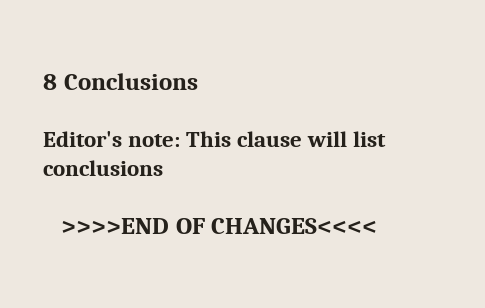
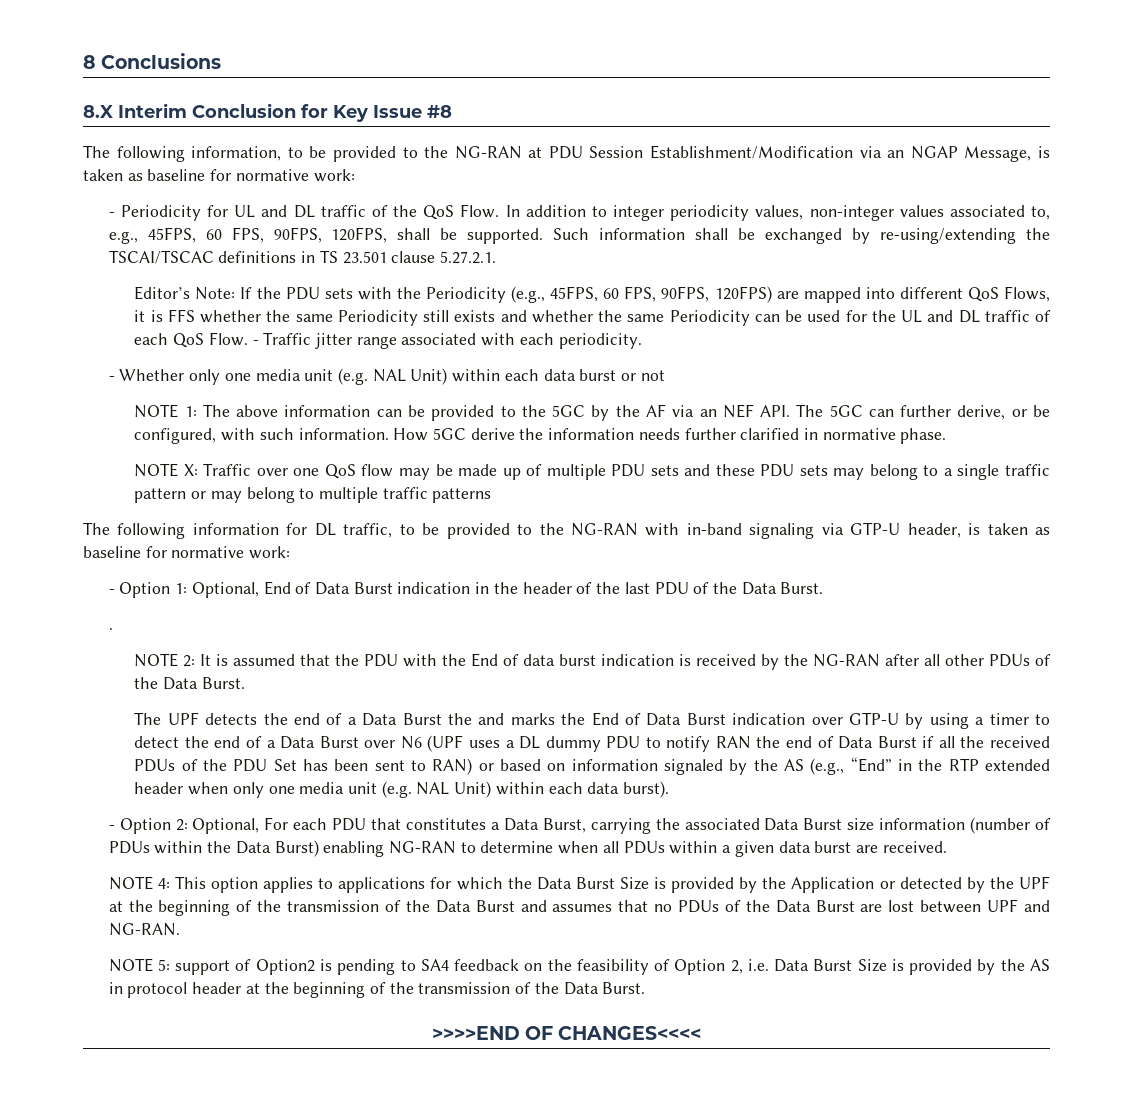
[43,131,387,147] [43,160,163,176] Editor's note: This clause will list conclusions -> [83,103,452,122] [83,145,1051,162] [83,169,355,182] [108,204,1051,221] [108,227,1050,244] [108,250,497,264] [134,286,1050,303] [134,309,1051,326] [134,332,642,349] [108,368,665,385] [134,404,1051,421] [134,428,947,444] [134,463,1051,480] [134,487,492,503] [83,522,1051,539] [83,546,291,559] [108,581,824,598] [108,628,113,630] [134,653,1051,670] [134,677,245,690] [134,712,1051,729] [134,735,1050,752] [134,757,1050,775] [134,781,670,798] [108,817,1052,834] [108,840,947,857] [108,876,1050,893] [108,899,1050,916] [108,923,180,936] [108,958,1050,975] [108,982,646,998] 8.X Interim Conclusion for Key Issue #8 // The following information, to be provided to the NG-RAN at PDU Session Establishment/Modification via an NGAP Message, is taken as baseline for normative work: // - Periodicity for UL and DL traffic of the QoS Flow. In addition to integer periodicity values, non-integer values associated to, e.g., 45FPS, 60 FPS, 90FPS, 120FPS, shall be supported. Such information shall be exchanged by re-using/extending the TSCAI/TSCAC definitions in TS 23.501 clause 5.27.2.1. // Editor’s Note: If the PDU sets with the Periodicity (e.g., 45FPS, 60 FPS, 90FPS, 120FPS) are mapped into different QoS Flows, it is FFS whether the same Periodicity still exists and whether the same Periodicity can be used for the UL and DL traffic of each QoS Flow. - Traffic jitter range associated with each periodicity. // - Whether only one media unit (e.g. NAL Unit) within each data burst or not // NOTE 1: The above information can be provided to the 5GC by the AF via an NEF API. The 5GC can further derive, or be configured, with such information. How 5GC derive the information needs further clarified in normative phase. // NOTE X: Traffic over one QoS flow may be made up of multiple PDU sets and these PDU sets may belong to a single traffic pattern or may belong to multiple traffic patterns // The following information for DL traffic, to be provided to the NG-RAN with in-band signaling via GTP-U header, is taken as baseline for normative work: // - Option 1: Optional, End of Data Burst indication in the header of the last PDU of the Data Burst. // . // NOTE 2: It is assumed that the PDU with the End of data burst indication is received by the NG-RAN after all other PDUs of the Data Burst. // The UPF detects the end of a Data Burst the and marks the End of Data Burst indication over GTP-U by using a timer to detect the end of a Data Burst over N6 (UPF uses a DL dummy PDU to notify RAN the end of Data Burst if all the received PDUs of the PDU Set has been sent to RAN) or based on information signaled by the AS (e.g., “End” in the RTP extended header when only one media unit (e.g. NAL Unit) within each data burst). // - Option 2: Optional, For each PDU that constitutes a Data Burst, carrying the associated Data Burst size information (number of PDUs within the Data Burst) enabling NG-RAN to determine when all PDUs within a given data burst are received. // NOTE 4: This option applies to applications for which the Data Burst Size is provided by the Application or detected by the UPF at the beginning of the transmission of the Data Burst and assumes that no PDUs of the Data Burst are lost between UPF and NG-RAN. // NOTE 5: support of Option2 is pending to SA4 feedback on the feasibility of Option 2, i.e. Data Burst Size is provided by the AS in protocol header at the beginning of the transmission of the Data Burst.

